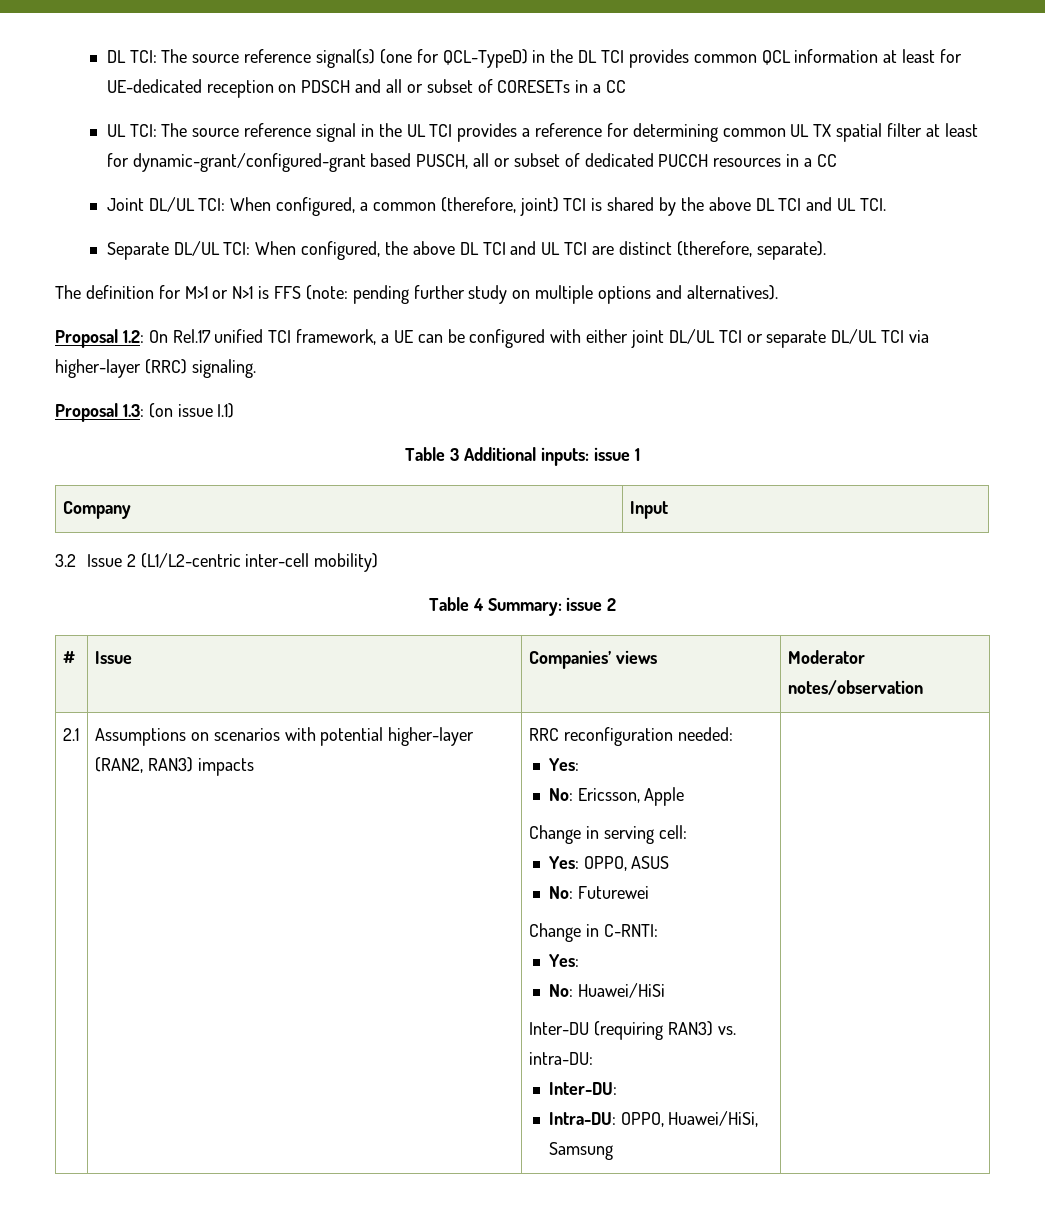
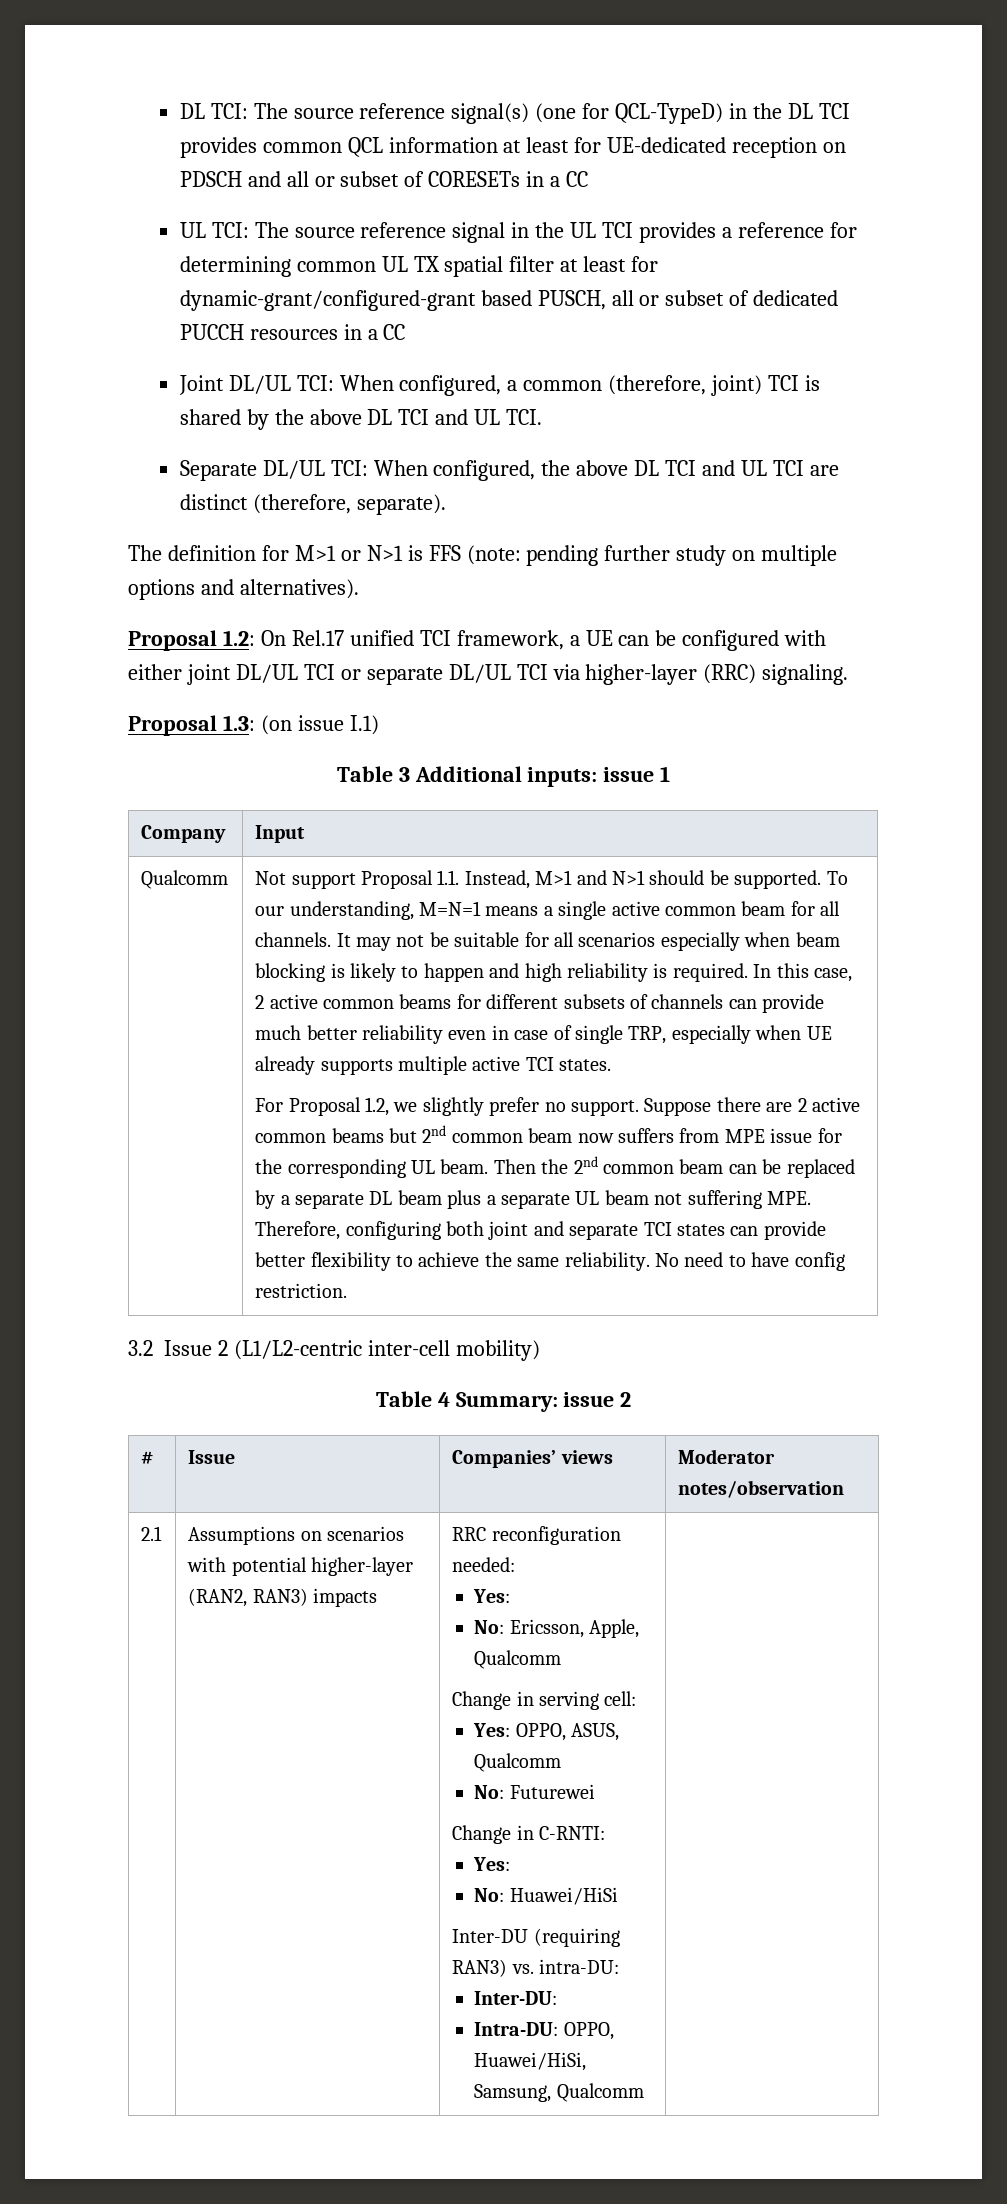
(668, 510) none -> [141,870,229,889] [255,870,848,889] [255,901,841,920] [255,932,840,951] [255,963,852,982] [255,994,825,1013] [255,1025,832,1044] [255,1056,612,1075] [255,1097,860,1116] [255,1125,842,1143] [255,1156,855,1178] [255,1190,811,1209] [255,1221,826,1240] [255,1252,845,1271] [255,1283,348,1298] // Qualcomm | Not support Proposal 1.1. Instead, M>1 and N>1 should be supported. To our understanding, M=N=1 means a single active common beam for all channels. It may not be suitable for all scenarios especially when beam blocking is likely to happen and high reliability is required. In this case, 2 active common beams for different subsets of channels can provide much better reliability even in case of single TRP, especially when UE already supports multiple active TCI states. // For Proposal 1.2, we slightly prefer no support. Suppose there are 2 active common beams but 2nd common beam now suffers from MPE issue for the corresponding UL beam. Then the 2nd common beam can be replaced by a separate DL beam plus a separate UL beam not suffering MPE. Therefore, configuring both joint and separate TCI states can provide better flexibility to achieve the same reliability. No need to have config restriction.
[644,787,685,806] Apple -> [588,1619,639,1638] [474,1650,562,1669] Apple, Qualcomm
[631,856,670,869] ASUS -> [570,1723,619,1741] [474,1753,562,1772] ASUS, Qualcomm
[548,1142,613,1160] Samsung -> [474,2083,644,2102] Samsung, Qualcomm

